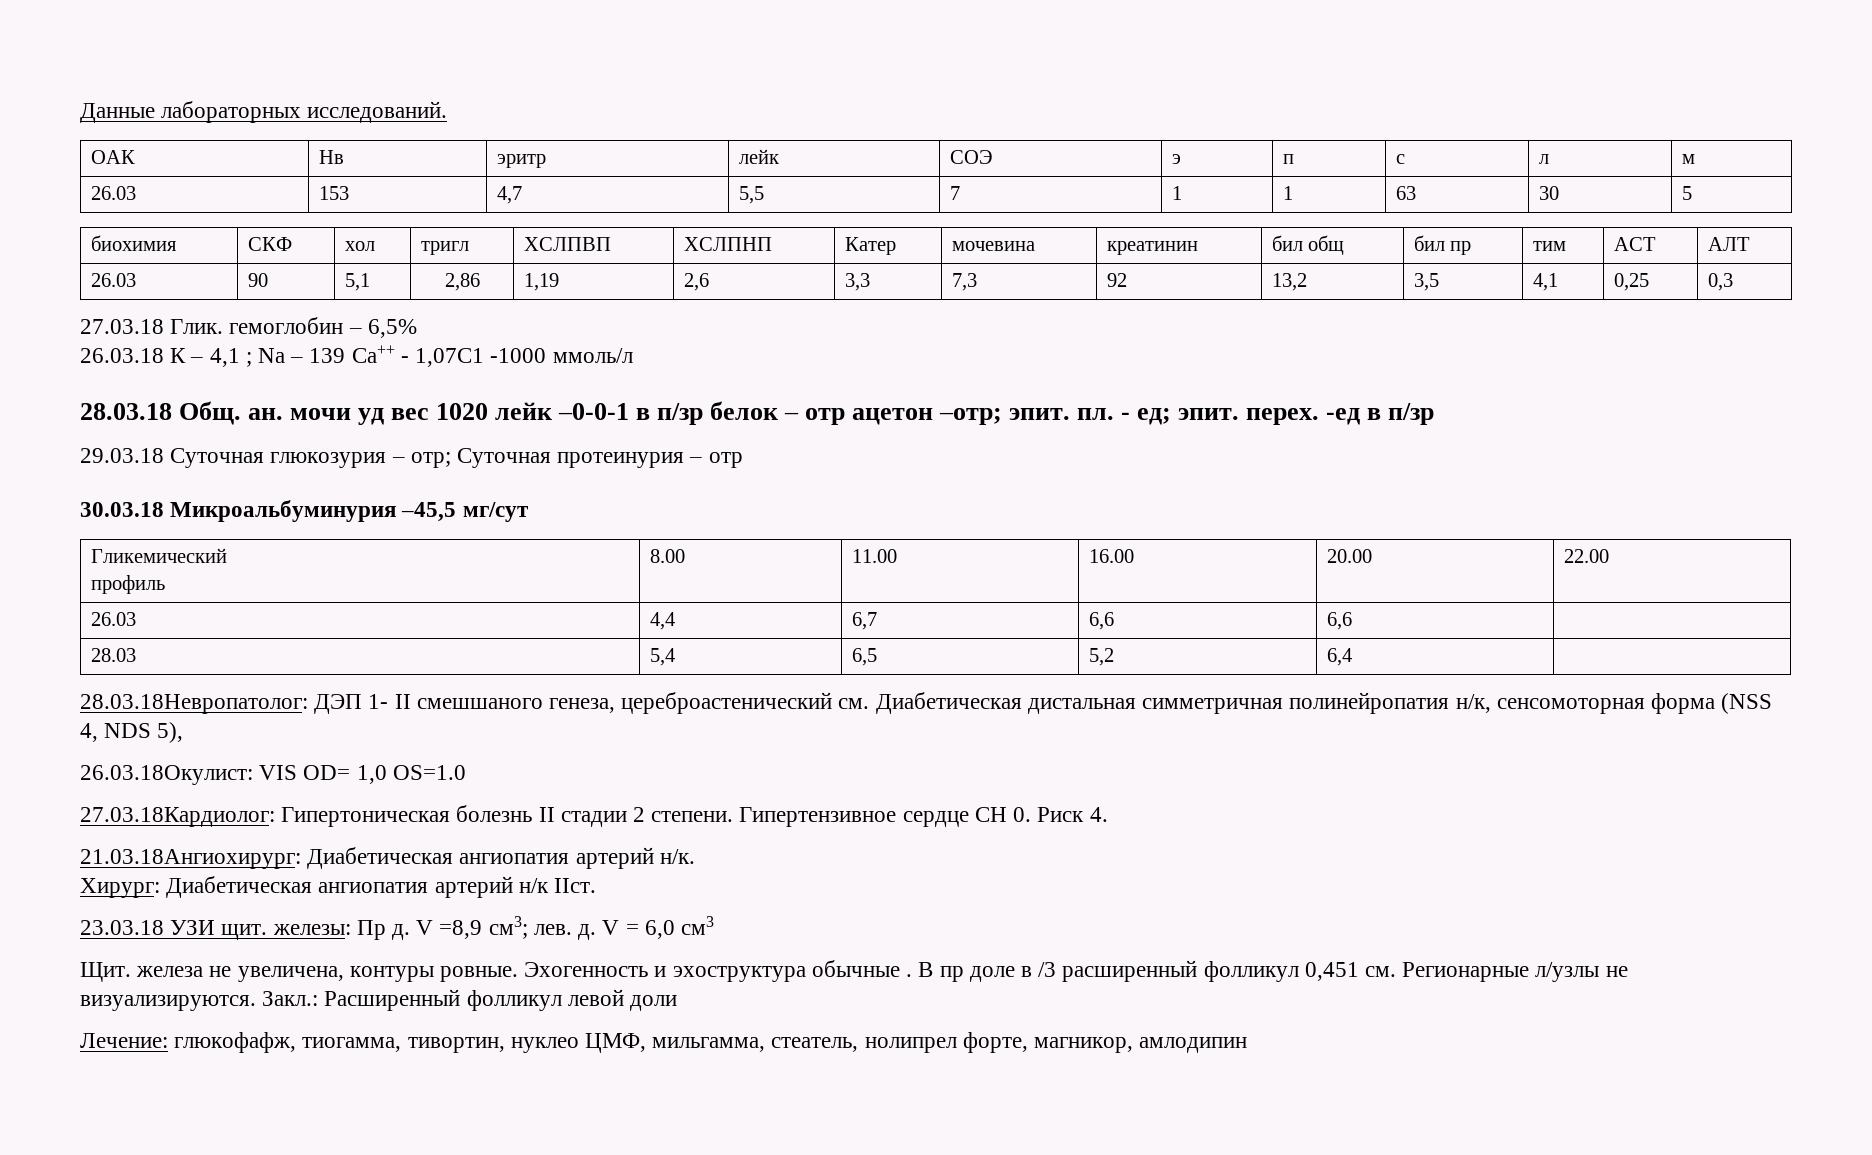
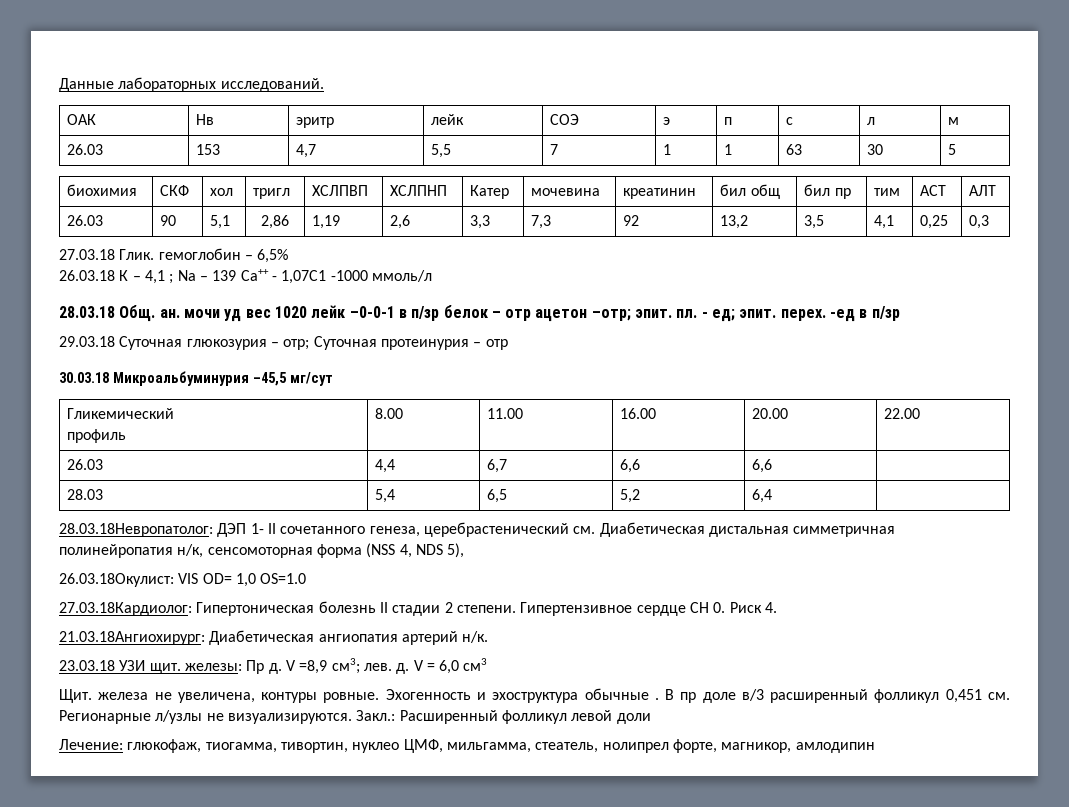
[416,692,833,714] смешшаного генеза, цереброастенический -> [280,522,569,537] сочетанного генеза, церебрастенический
[80,876,597,898] // Хирург: Диабетическая ангиопатия артерий н/к IIcт. -> (489, 637) none
[1020,962,1057,977] в /3 -> [741,689,764,701] в/3
[174,1032,297,1053] глюкофафж, -> [127,739,202,753] глюкофаж,

